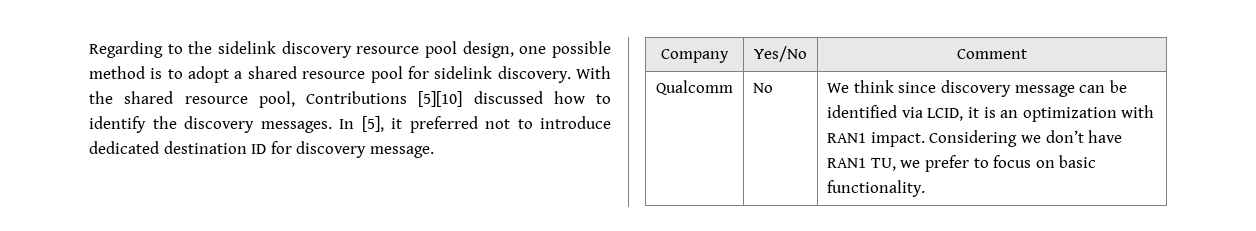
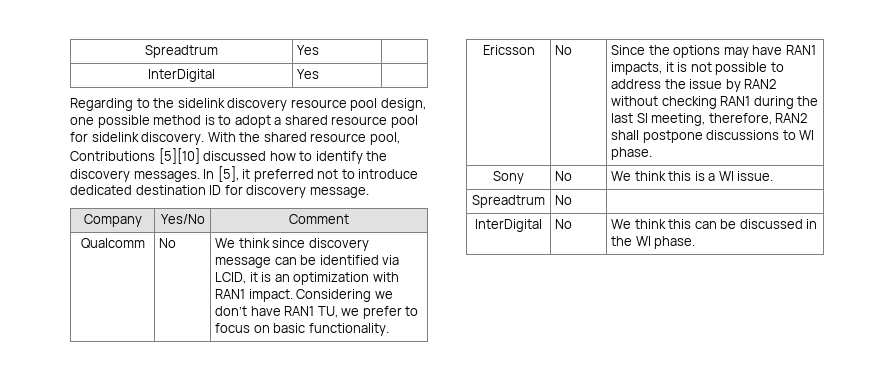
(89, 49) none -> [145,45,218,58] [297,45,320,55] [148,69,215,82] [297,69,320,79] Spreadtrum | Yes | // InterDigital | Yes | //
(926, 188) none -> [482,45,535,55] [555,45,573,55] [611,45,816,58] [611,62,784,75] [611,79,777,92] [611,96,819,109] [611,113,808,126] [611,130,815,143] [611,147,653,160] [493,171,524,184] [555,171,573,181] [611,171,774,181] [472,195,545,208] [555,195,573,205] [475,219,542,232] [555,219,573,229] [611,219,818,229] [611,236,696,249] // Ericsson | No | Since the options may have RAN1 impacts, it is not possible to address the issue by RAN2 without checking RAN1 during the last SI meeting, therefore, RAN2 shall postpone discussions to WI phase. // Sony | No | We think this is a WI issue. // Spreadtrum | No | // InterDigital | No | We think this can be discussed in the WI phase.

